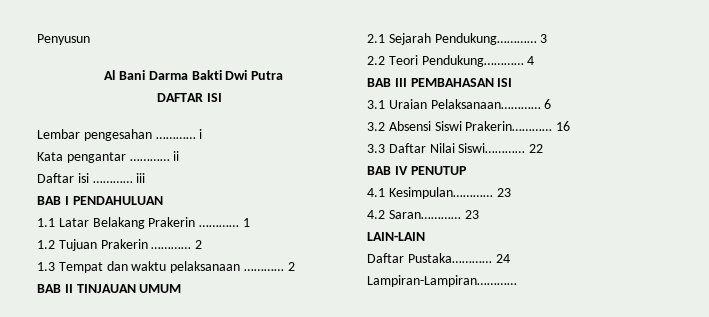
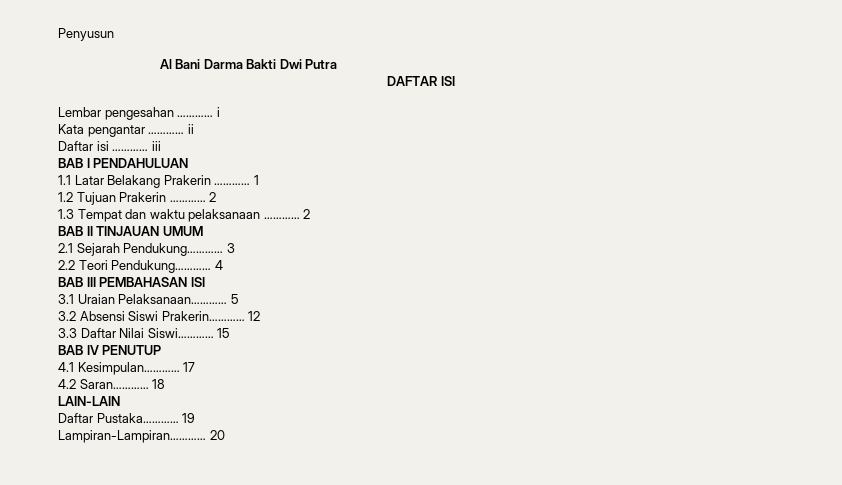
[544,99,552,109] 6 -> [230,294,239,304] 5
[556,121,571,131] 16 -> [248,311,261,321] 12
[529,144,544,153] 22 -> [217,328,231,338] 15
[496,188,511,197] 23 -> [183,362,196,372] 17
[464,210,479,219] 23 -> [152,379,166,389] 18
[495,254,510,263] 24 -> [182,413,196,423] 19
(517, 281) none -> [209,430,225,440] 20

